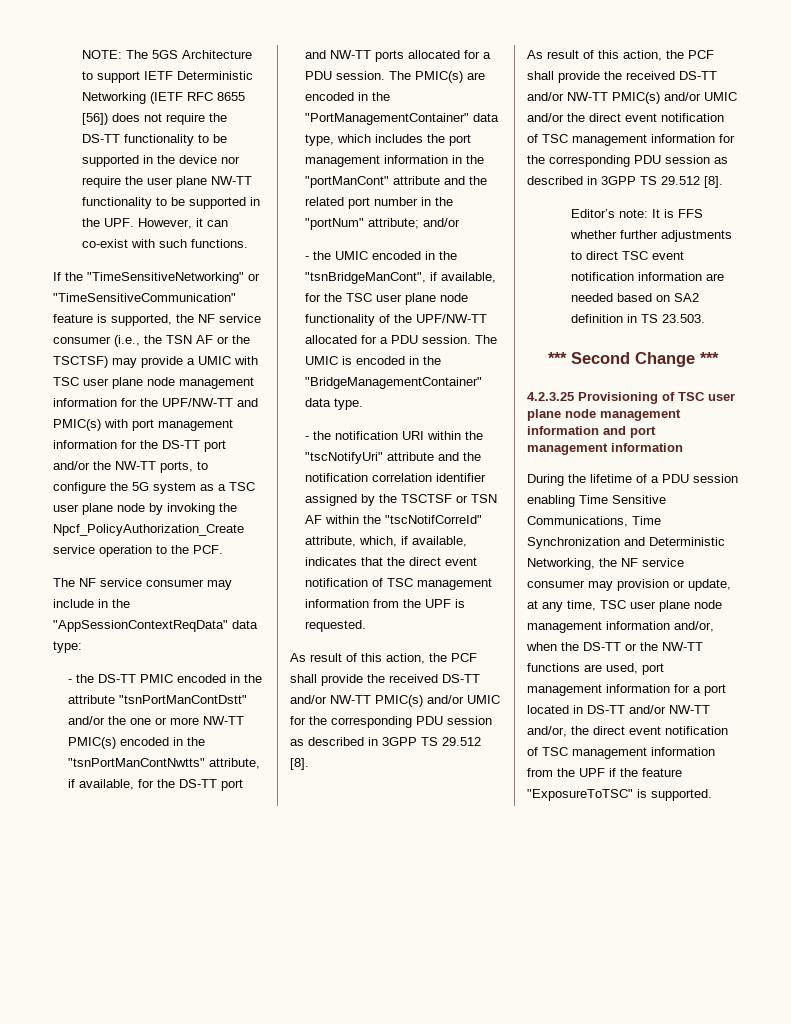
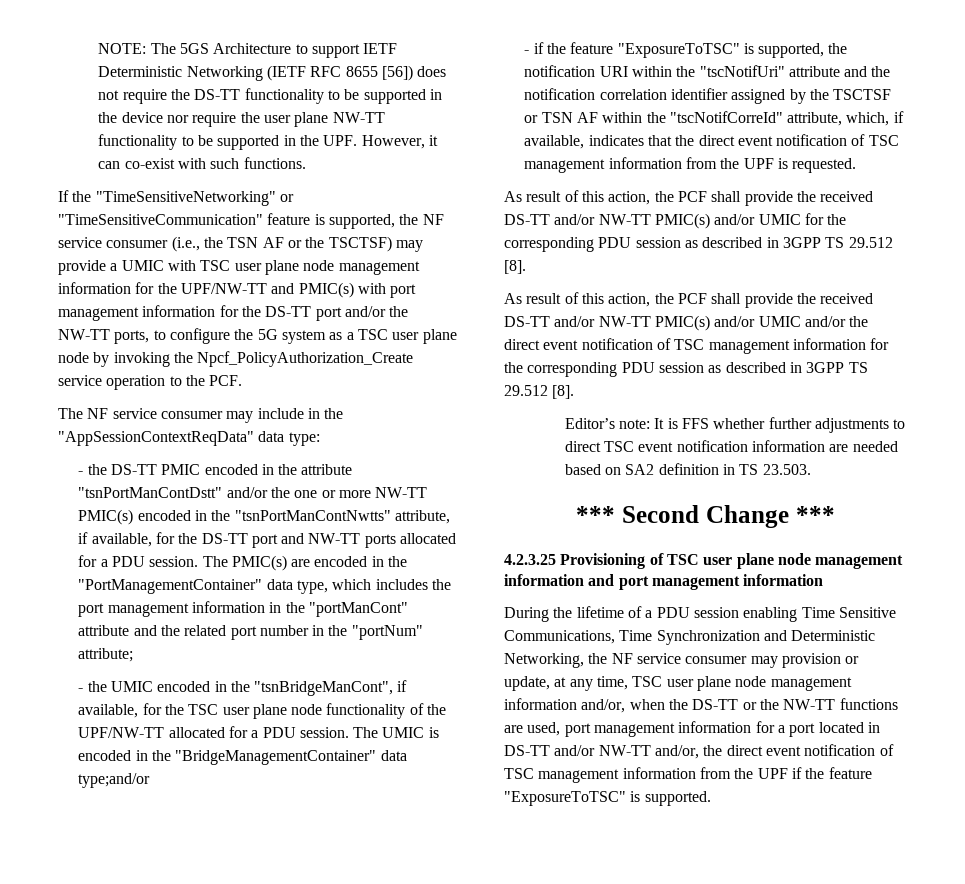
[422,218,460,227] and/or -> (134, 655) none
[333,398,363,410] [304,436,309,440] type. // - -> [78,773,151,788] [524,42,825,58] type;and/or // - if the feature "ExposureToTSC" is supported,
[304,452,383,464] "tscNotifyUri" -> [699,65,785,77] "tscNotifUri"

